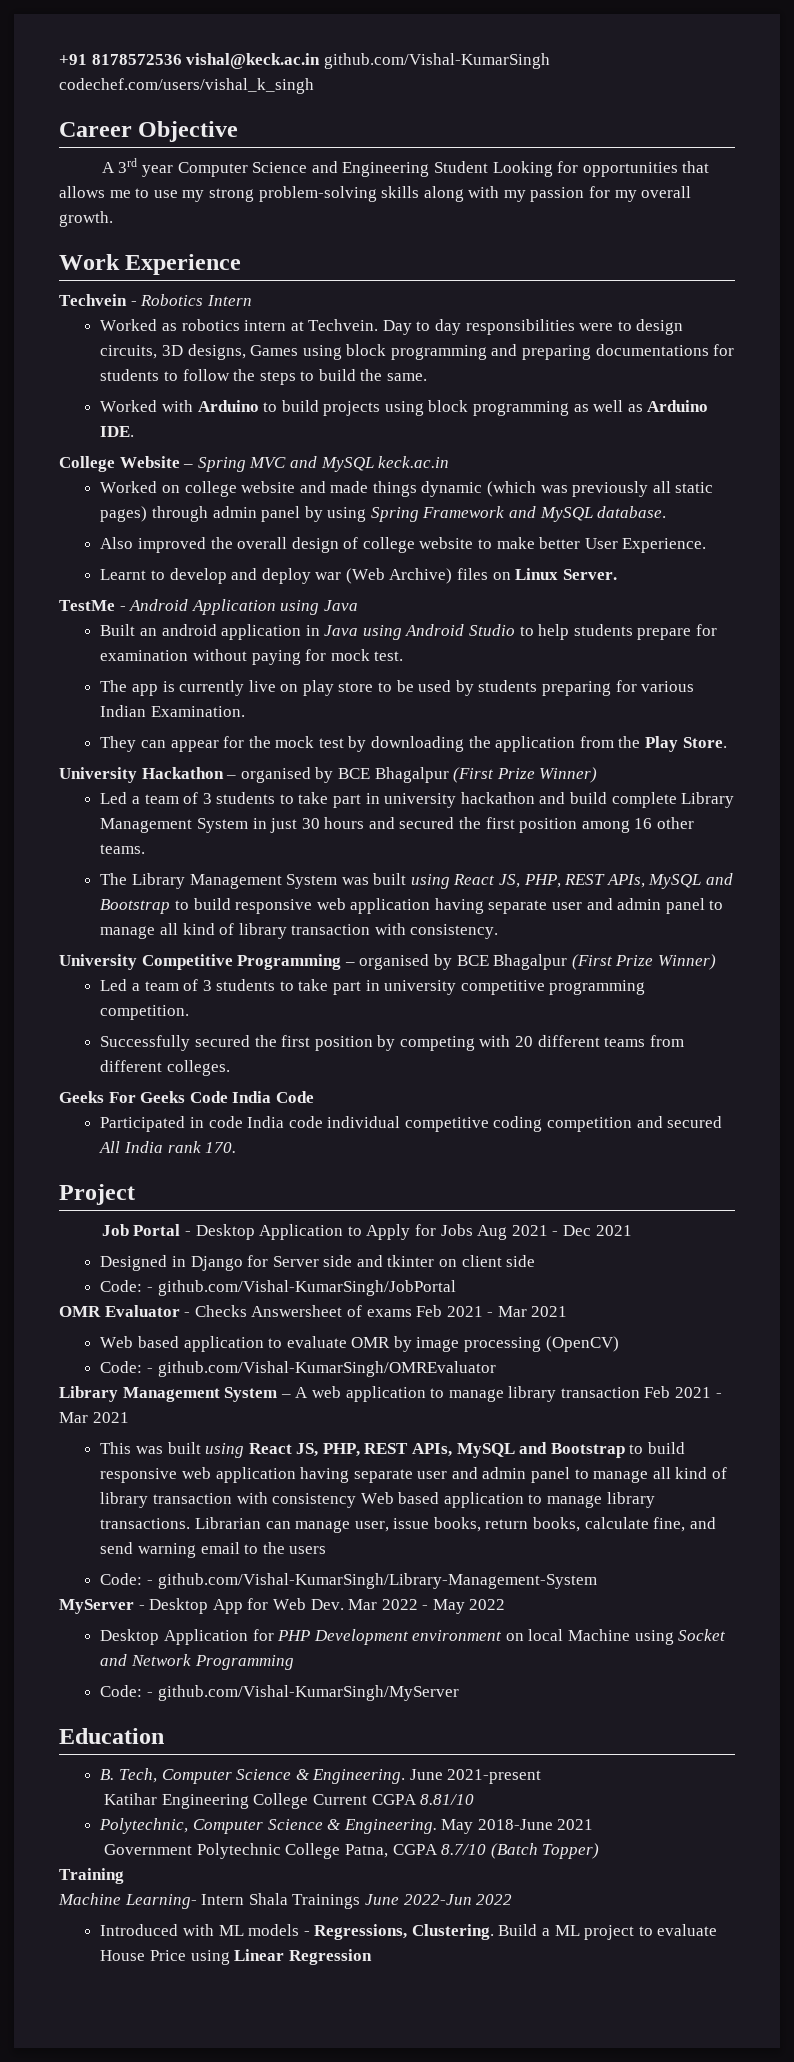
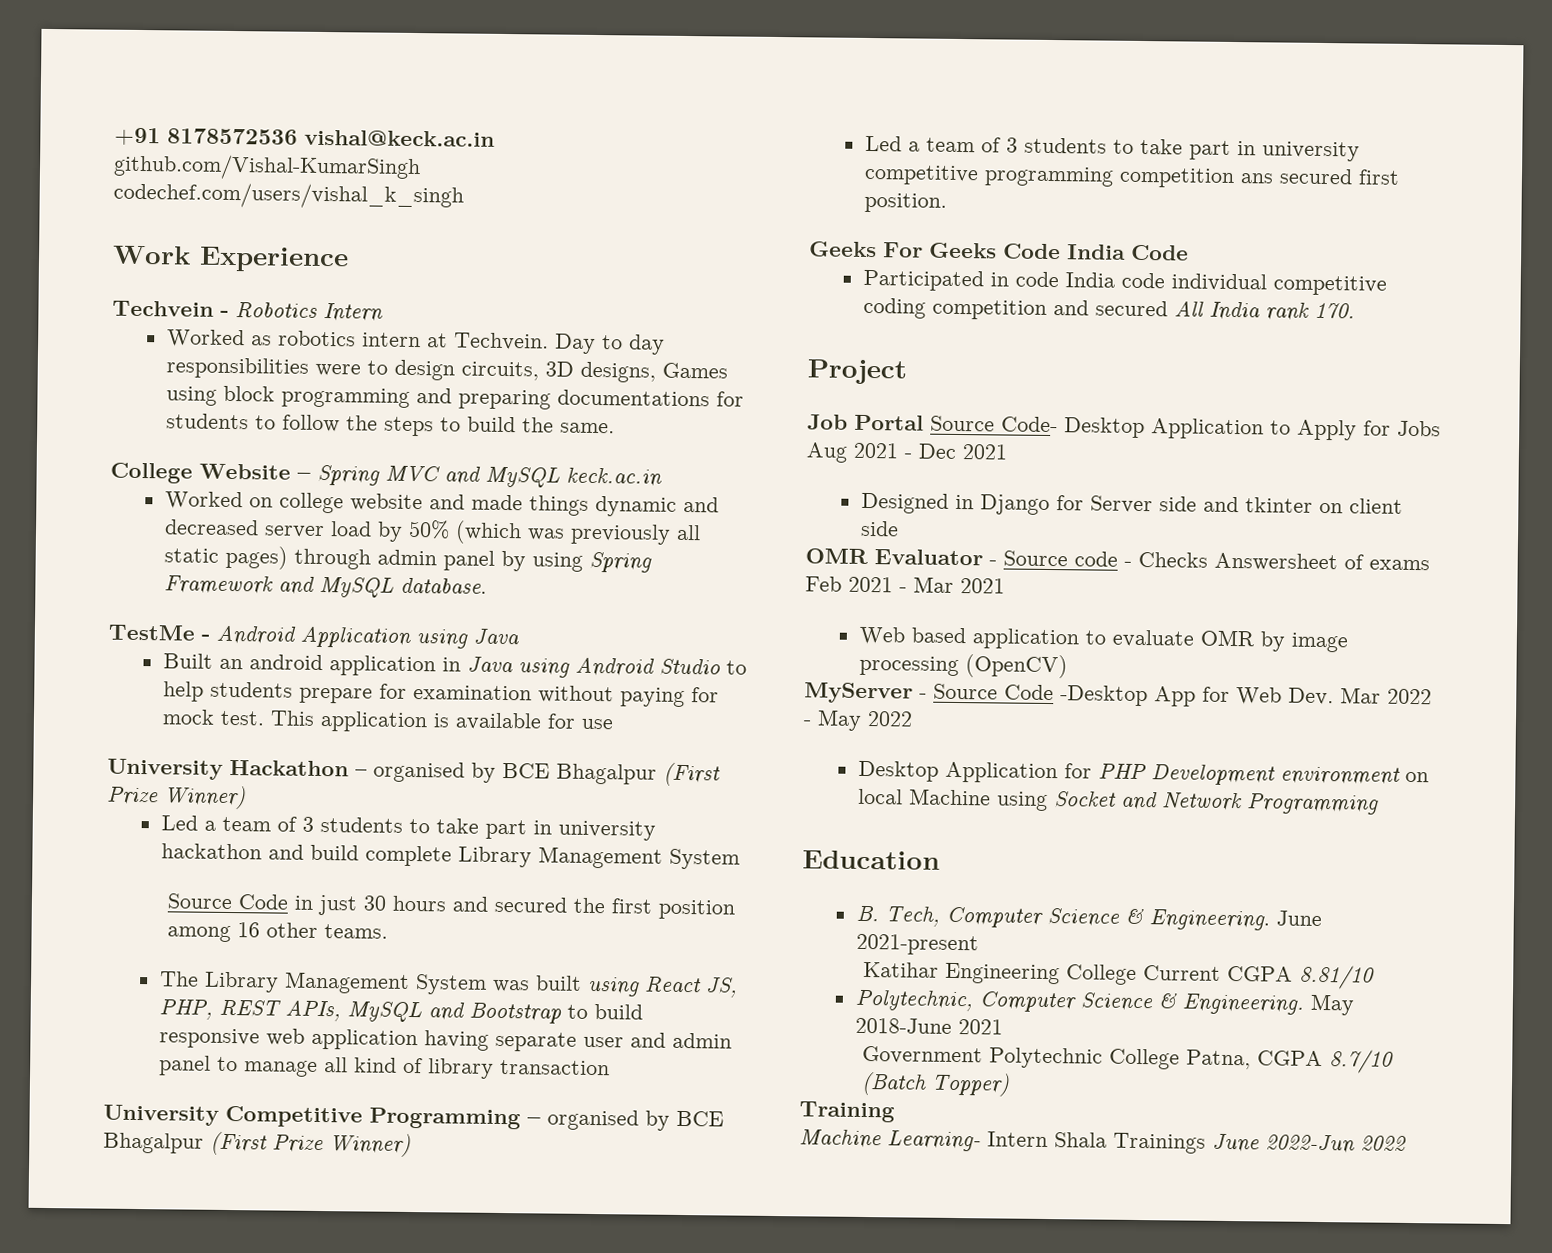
[59,121,239,142] [101,158,710,177] [59,186,692,202] [59,211,113,227] // Career Objective // A 3rd year Computer Science and Engineering Student Looking for opportunities that allows me to use my strong problem-solving skills along with my passion for my overall growth. -> (464, 195) none
[100,400,709,416] [100,426,135,437] // Worked with Arduino to build projects using block programming as well as Arduino IDE. -> (615, 428) none
(483, 489) none -> [682,496,719,513] [163,519,450,542] and decreased server load by 50%
[100,537,707,553] [100,568,617,584] // Also improved the overall design of college website to make better User Experience. // Learnt to develop and deploy war (Web Archive) files on Linux Server. -> (487, 586) none
[100,680,695,696] [100,705,245,717] [100,736,727,752] // The app is currently live on play store to be used by students preparing for various Indian Examination. // They can appear for the mock test by downloading the application from the Play Store. -> [269,710,613,733] This application is available for use
(248, 825) none -> [167,893,290,910] // Source Code
[374,923,499,939] with consistency. -> (610, 1067) none
[100,1005,190,1020] [100,1035,684,1051] [100,1060,230,1076] competition. // Successfully secured the first position by competing with 20 different teams from different colleges. -> [1118,167,1400,189] [863,192,947,213] competition ans secured first position.
[185,1231,192,1236] - -> [930,415,1058,433] Source Code-
[100,1280,456,1296] // Code: - github.com/Vishal-KumarSingh/JobPortal -> (899, 528) none
(191, 1314) none -> [1003,550,1132,567] Source code -
[100,1361,496,1377] [59,1386,722,1402] [59,1412,129,1423] [100,1442,686,1458] [100,1467,728,1483] [100,1492,655,1508] [100,1517,716,1533] [100,1542,327,1558] [100,1573,597,1589] // Code: - github.com/Vishal-KumarSingh/OMREvaluator // Library Management System – A web application to manage library transaction Feb 2021 - Mar 2021 // This was built using React JS, PHP, REST APIs, MySQL and Bootstrap to build responsive web application having separate user and admin panel to manage all kind of library transaction with consistency Web based application to manage library transactions. Librarian can manage user, issue books, return books, calculate fine, and send warning email to the users // Code: - github.com/Vishal-KumarSingh/Library-Management-System -> (1068, 666) none
[149,1598,209,1614] Desktop -> [933,683,1148,707] Source Code -Desktop
[100,1685,459,1701] // Code: - github.com/Vishal-KumarSingh/MyServer -> (1379, 804) none
[100,1924,718,1940] [100,1949,372,1965] // Introduced with ML models - Regressions, Clustering. Build a ML project to evaluate House Price using Linear Regression -> (1407, 1143) none

